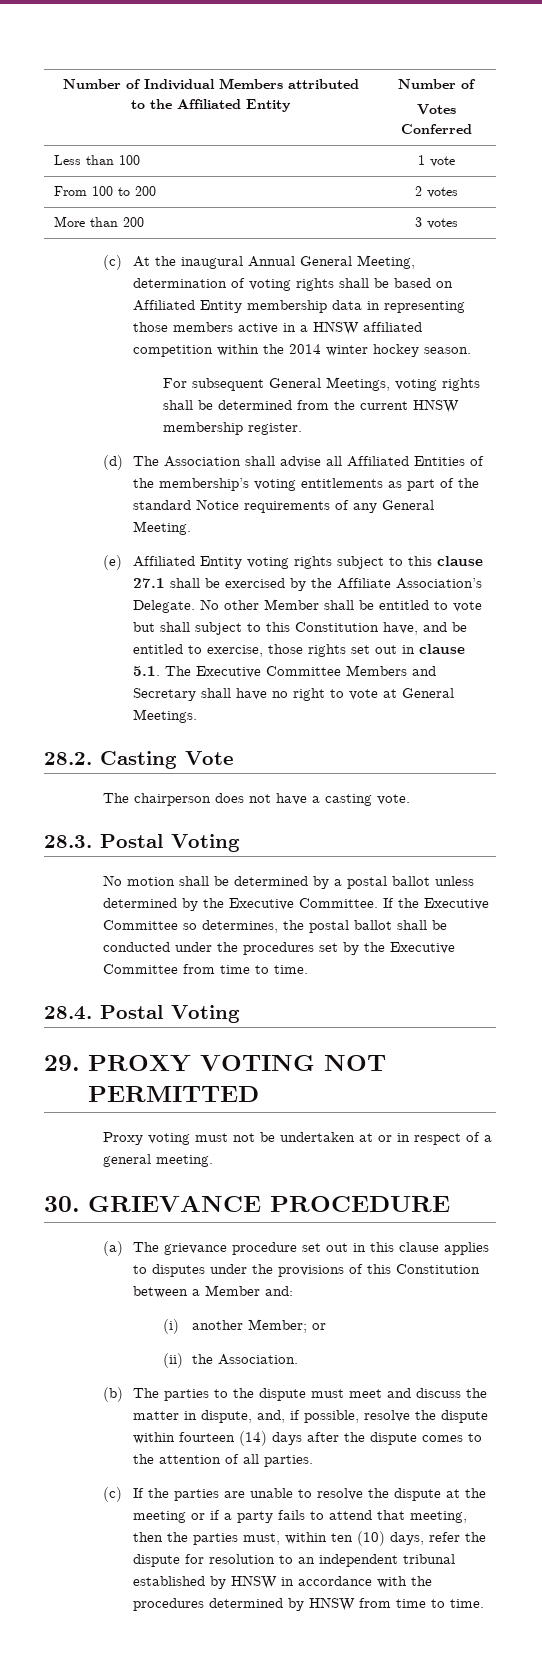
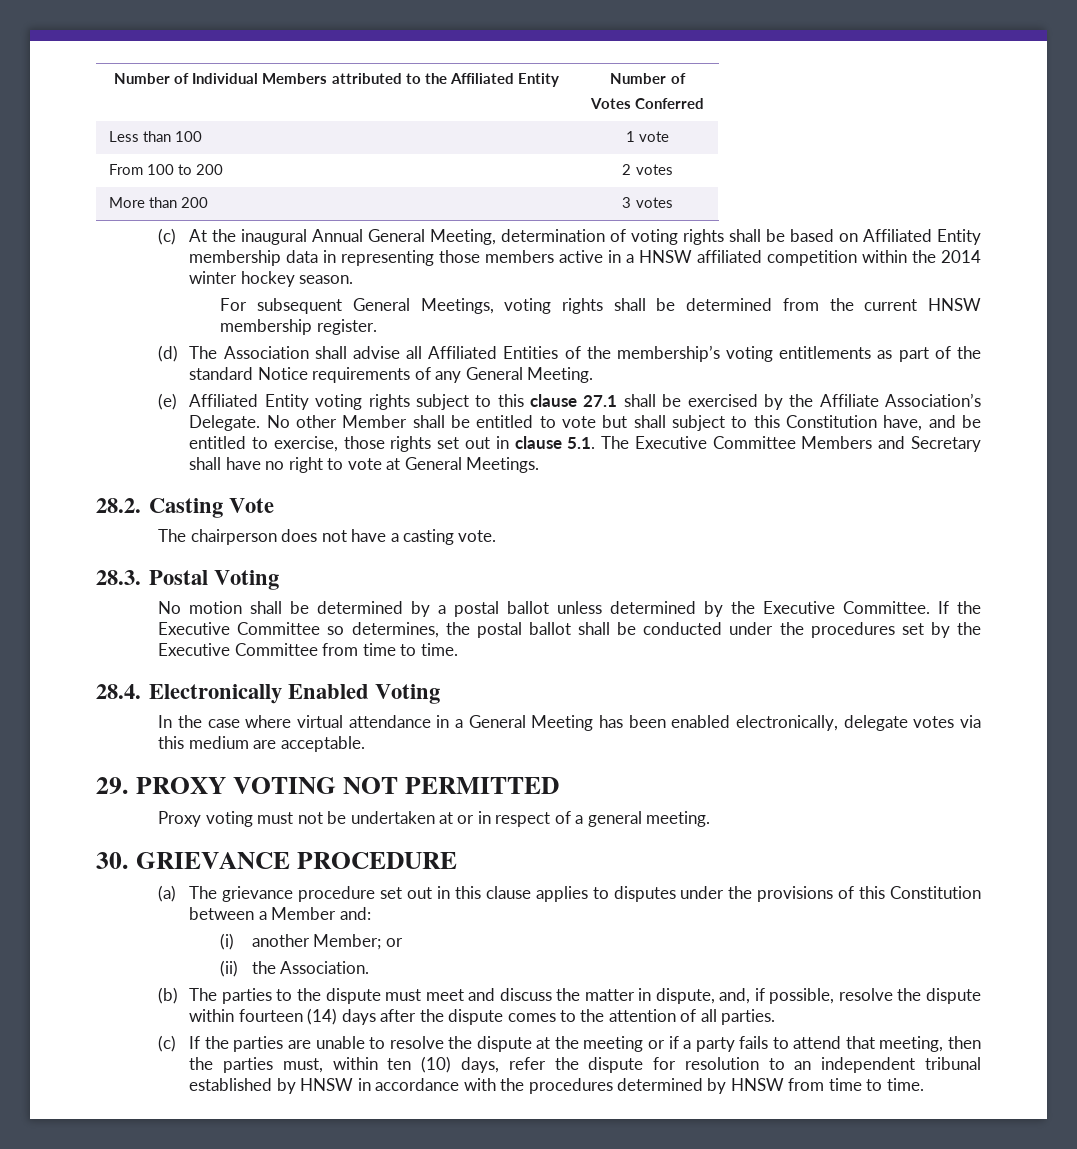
[99,1005,240,1023] Postal Voting -> [149,684,441,704] [158,715,981,731] [158,736,365,752] Electronically Enabled Voting // In the case where virtual attendance in a General Meeting has been enabled electronically, delegate votes via this medium are acceptable.

